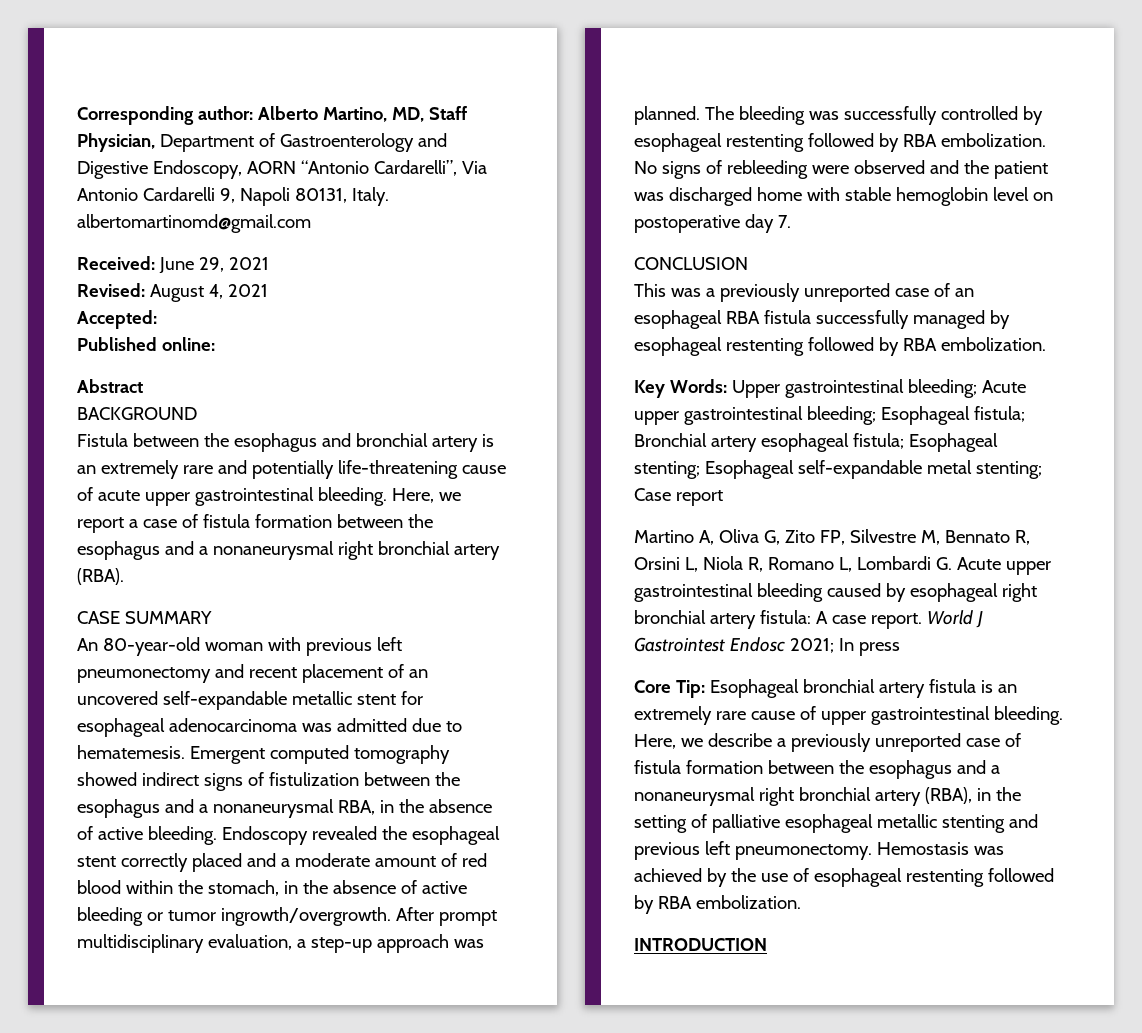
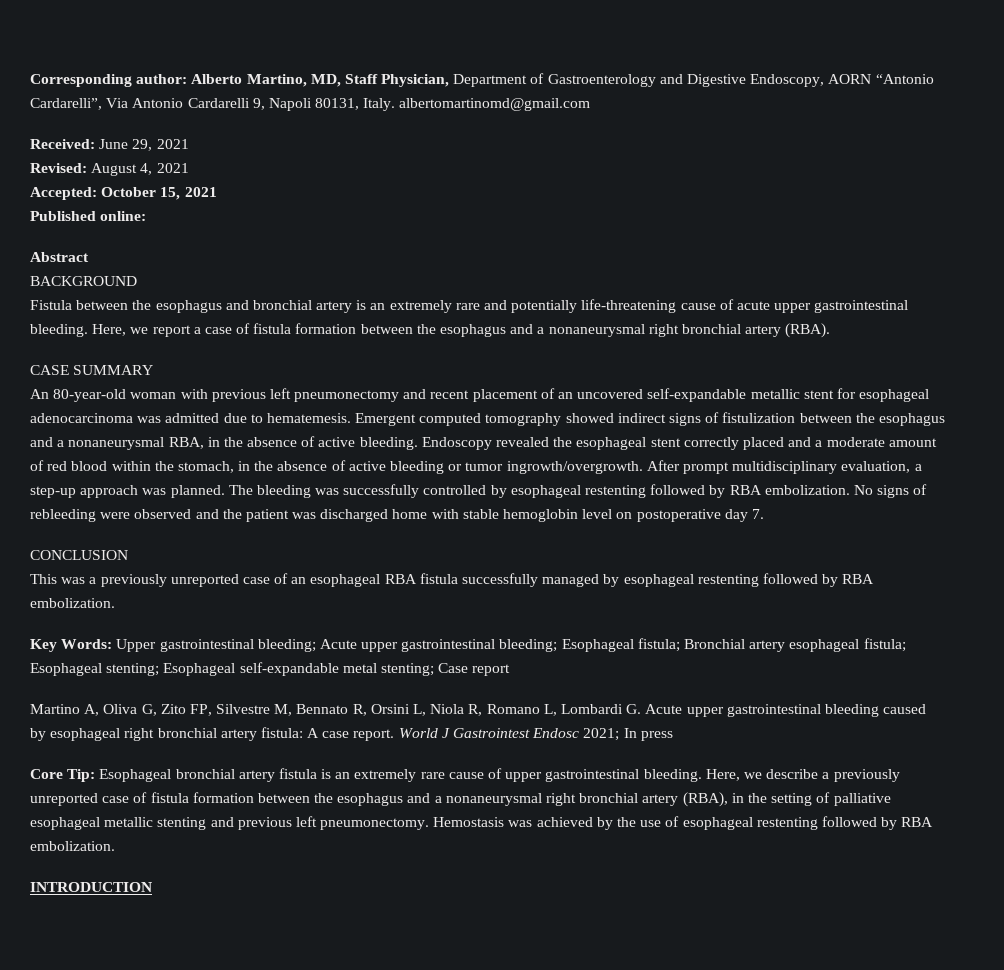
(157, 319) none -> [101,187,217,200] October 15, 2021

